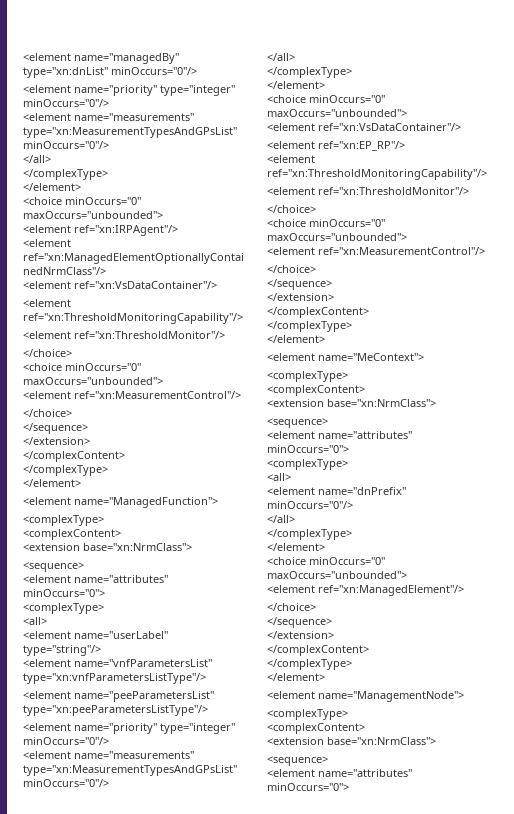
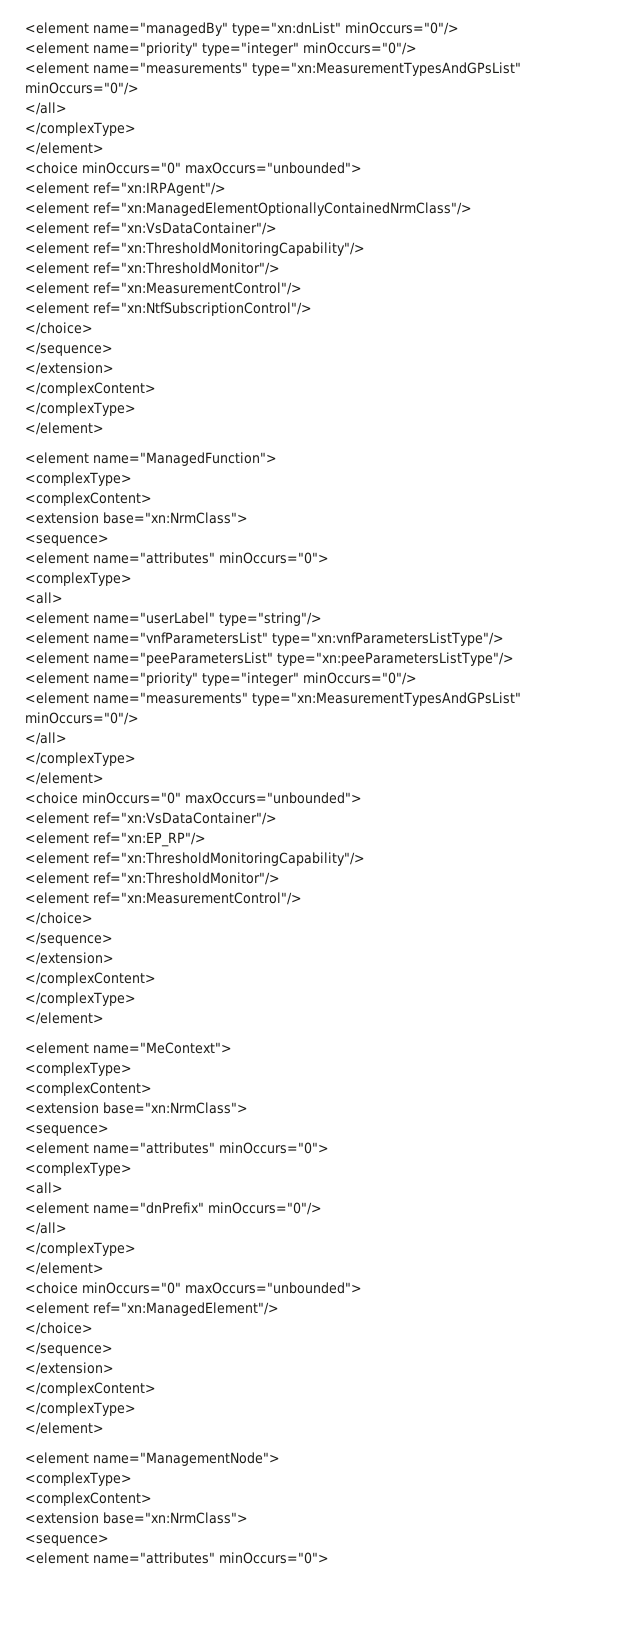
[23,349,72,357] [23,363,141,371] [23,377,163,385] [23,391,241,399] </choice> // <choice minOccurs="0" maxOccurs="unbounded"> // <element ref="xn:MeasurementControl"/> -> [25,282,302,295] [25,302,312,316] <element ref="xn:MeasurementControl"/> // <element ref="xn:NtfSubscriptionControl"/>
[267,205,316,213] [267,219,385,227] [267,233,407,241] // </choice> // <choice minOccurs="0" maxOccurs="unbounded"> -> (280, 878) none

